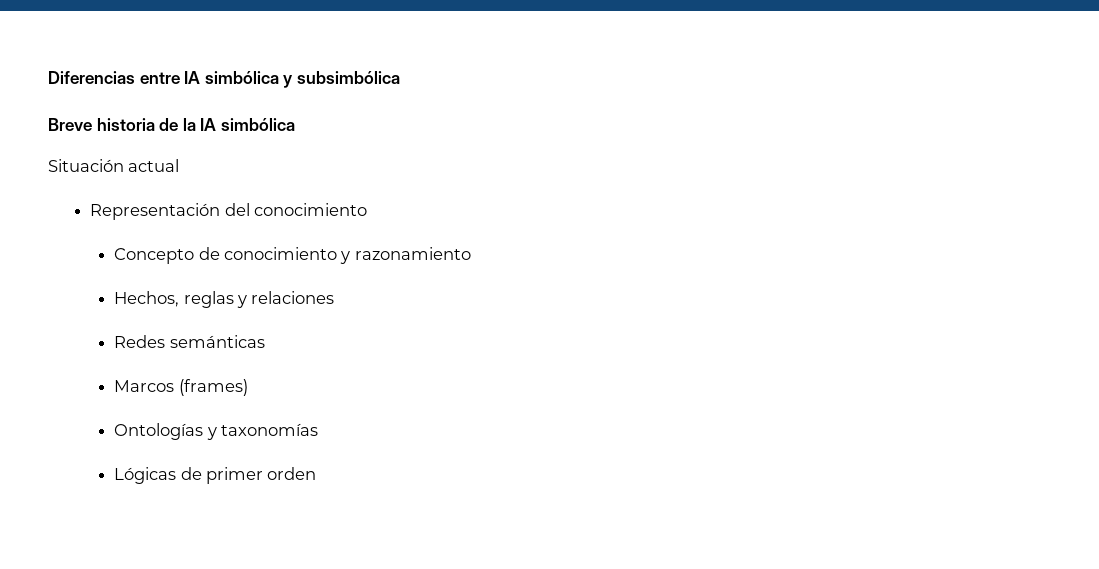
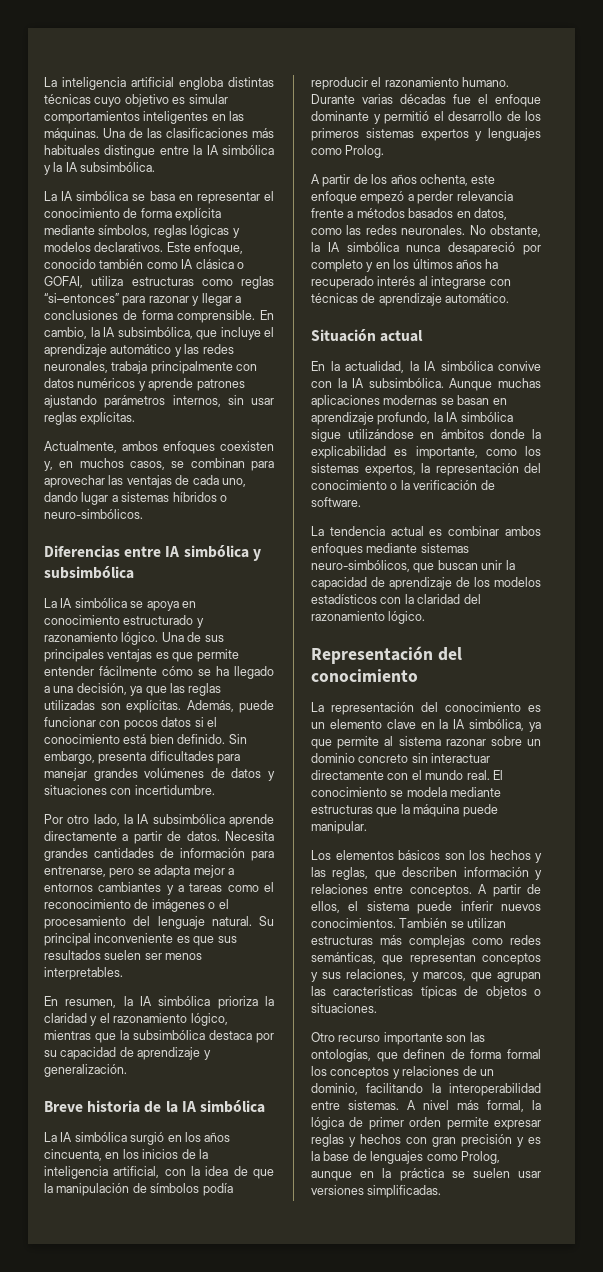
(48, 77) none -> [44,77,274,90] [44,94,228,107] [44,111,245,124] [44,128,274,141] [44,145,274,158] [44,162,156,175] [44,191,274,204] [44,208,222,221] [44,225,240,238] [44,242,244,255] [44,259,244,269] [44,276,274,289] [44,293,241,306] [44,310,274,323] [44,327,274,340] [44,344,234,357] [44,361,258,374] [44,378,245,391] [44,395,274,408] [44,412,136,425] [44,441,274,454] [44,458,274,471] [44,475,246,488] [44,492,227,505] [44,509,143,519] La inteligencia artificial engloba distintas técnicas cuyo objetivo es simular comportamientos inteligentes en las máquinas. Una de las clasificaciones más habituales distingue entre la IA simbólica y la IA subsimbólica. // La IA simbólica se basa en representar el conocimiento de forma explícita mediante símbolos, reglas lógicas y modelos declarativos. Este enfoque, conocido también como IA clásica o GOFAI, utiliza estructuras como reglas “si–entonces” para razonar y llegar a conclusiones de forma comprensible. En cambio, la IA subsimbólica, que incluye el aprendizaje automático y las redes neuronales, trabaja principalmente con datos numéricos y aprende patrones ajustando parámetros internos, sin usar reglas explícitas. // Actualmente, ambos enfoques coexisten y, en muchos casos, se combinan para aprovechar las ventajas de cada uno, dando lugar a sistemas híbridos o neuro-simbólicos. //
(400, 77) none -> [44,598,196,611] [44,615,204,628] [44,632,224,645] [44,649,239,662] [44,666,274,679] [44,683,222,696] [44,700,274,713] [44,717,217,730] [44,734,247,744] [44,751,241,764] [44,768,275,781] [44,785,215,795] [44,814,274,827] [44,831,274,844] [44,848,274,861] [44,865,234,878] [44,882,275,895] [44,899,229,912] [44,916,274,929] [44,933,237,946] [44,950,203,960] [44,967,123,980] [44,996,274,1009] [44,1013,228,1026] [44,1030,274,1043] [44,1047,211,1060] [44,1064,127,1077] // La IA simbólica se apoya en conocimiento estructurado y razonamiento lógico. Una de sus principales ventajas es que permite entender fácilmente cómo se ha llegado a una decisión, ya que las reglas utilizadas son explícitas. Además, puede funcionar con pocos datos si el conocimiento está bien definido. Sin embargo, presenta dificultades para manejar grandes volúmenes de datos y situaciones con incertidumbre. // Por otro lado, la IA subsimbólica aprende directamente a partir de datos. Necesita grandes cantidades de información para entrenarse, pero se adapta mejor a entornos cambiantes y a tareas como el reconocimiento de imágenes o el procesamiento del lenguaje natural. Su principal inconveniente es que sus resultados suelen ser menos interpretables. // En resumen, la IA simbólica prioriza la claridad y el razonamiento lógico, mientras que la subsimbólica destaca por su capacidad de aprendizaje y generalización.
[48,159,180,172] [90,203,368,220] [114,247,471,264] [114,291,335,308] [114,335,265,348] [114,379,248,396] [114,423,318,440] [114,467,317,484] Situación actual // Representación del conocimiento // Concepto de conocimiento y razonamiento // Hechos, reglas y relaciones // Redes semánticas // Marcos (frames) // Ontologías y taxonomías // Lógicas de primer orden -> [44,1132,231,1145] [44,1149,208,1161] [44,1166,274,1179] [44,1183,233,1196] [311,77,510,90] [311,94,541,107] [311,111,541,124] [311,128,541,141] [311,145,385,158] [311,174,496,187] [311,191,513,204] [311,208,507,220] [311,225,541,237] [311,242,541,255] [311,259,499,272] [311,276,511,289] [311,293,510,306] [311,329,424,342] [311,361,541,373] [311,378,541,391] [311,395,507,408] [311,412,513,425] [311,429,541,442] [311,446,541,459] [311,463,541,476] [311,480,495,490] [311,497,361,507] [311,526,541,536] [311,543,469,556] [311,560,515,573] [311,577,541,590] [311,594,481,604] [311,611,426,624] [311,646,462,664] [311,669,418,682] [311,702,541,715] [311,719,541,732] [311,736,541,749] [311,753,491,763] [311,770,503,780] [311,787,502,797] [311,804,498,817] [311,821,367,834] [311,850,542,863] [311,867,542,880] [311,884,541,897] [311,901,541,914] [311,918,507,928] [311,935,541,948] [311,952,541,965] [311,969,541,982] [311,986,541,999] [311,1003,377,1013] [311,1032,485,1045] [311,1049,541,1062] [311,1066,494,1079] [311,1083,541,1096] [311,1100,541,1112] [311,1117,541,1130] [311,1134,541,1147] [311,1151,500,1164] [311,1168,541,1181] [311,1185,442,1198] La IA simbólica surgió en los años cincuenta, en los inicios de la inteligencia artificial, con la idea de que la manipulación de símbolos podía reproducir el razonamiento humano. Durante varias décadas fue el enfoque dominante y permitió el desarrollo de los primeros sistemas expertos y lenguajes como Prolog. // A partir de los años ochenta, este enfoque empezó a perder relevancia frente a métodos basados en datos, como las redes neuronales. No obstante, la IA simbólica nunca desapareció por completo y en los últimos años ha recuperado interés al integrarse con técnicas de aprendizaje automático. // Situación actual // En la actualidad, la IA simbólica convive con la IA subsimbólica. Aunque muchas aplicaciones modernas se basan en aprendizaje profundo, la IA simbólica sigue utilizándose en ámbitos donde la explicabilidad es importante, como los sistemas expertos, la representación del conocimiento o la verificación de software. // La tendencia actual es combinar ambos enfoques mediante sistemas neuro-simbólicos, que buscan unir la capacidad de aprendizaje de los modelos estadísticos con la claridad del razonamiento lógico. // Representación del conocimiento // La representación del conocimiento es un elemento clave en la IA simbólica, ya que permite al sistema razonar sobre un dominio concreto sin interactuar directamente con el mundo real. El conocimiento se modela mediante estructuras que la máquina puede manipular. // Los elementos básicos son los hechos y las reglas, que describen información y relaciones entre conceptos. A partir de ellos, el sistema puede inferir nuevos conocimientos. También se utilizan estructuras más complejas como redes semánticas, que representan conceptos y sus relaciones, y marcos, que agrupan las características típicas de objetos o situaciones. // Otro recurso importante son las ontologías, que definen de forma formal los conceptos y relaciones de un dominio, facilitando la interoperabilidad entre sistemas. A nivel más formal, la lógica de primer orden permite expresar reglas y hechos con gran precisión y es la base de lenguajes como Prolog, aunque en la práctica se suelen usar versiones simplificadas.

